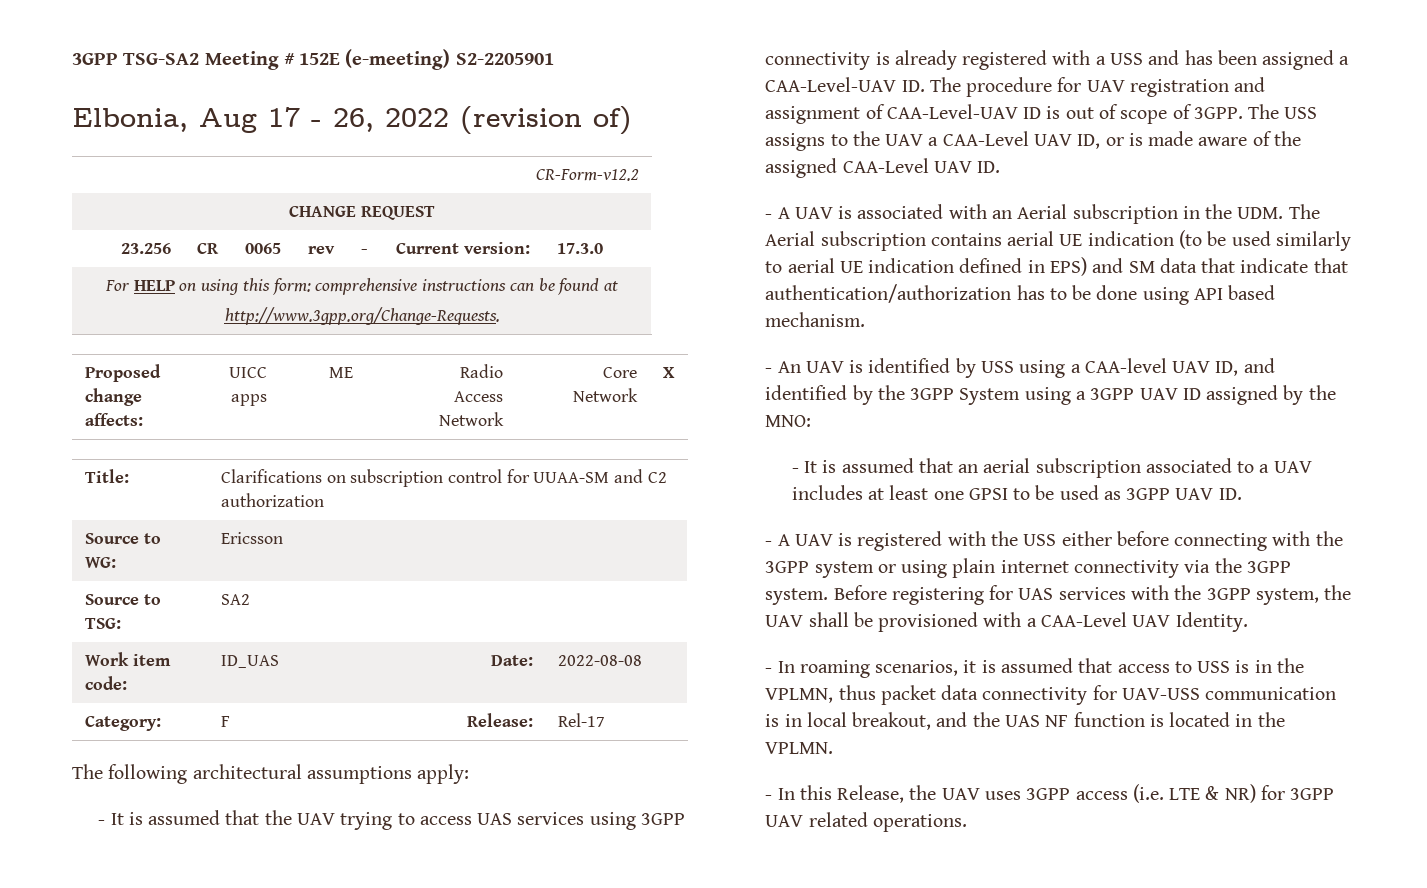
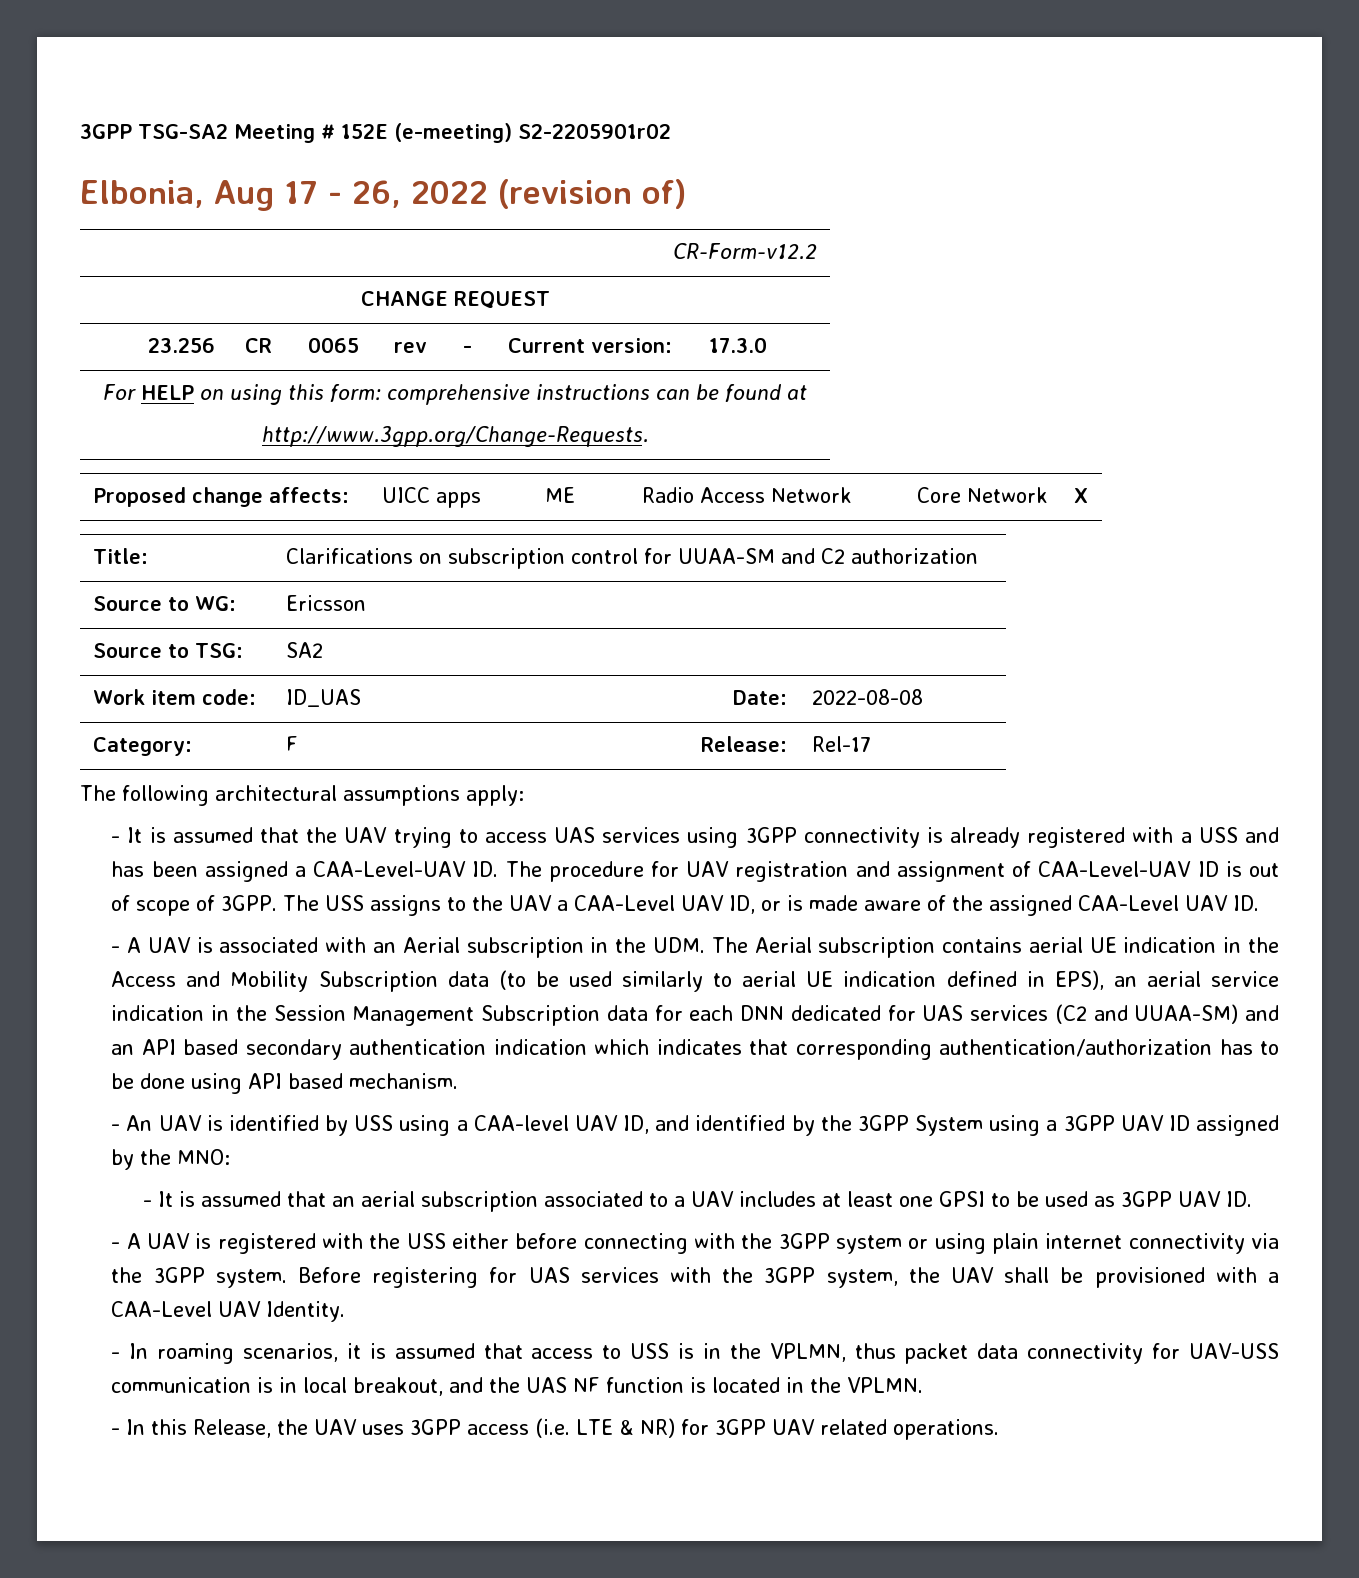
[455,53,554,65] S2-2205901 -> [518,123,671,139] S2-2205901r02
(1174, 238) none -> [1223,937,1279,953] [111,971,489,992] in the Access and Mobility Subscription data
[1050,257,1348,276] EPS) and SM data that indicate that -> [1054,970,1279,990] [111,1004,1279,1026] [111,1039,932,1060] EPS), an aerial service indication in the Session Management Subscription data for each DNN dedicated for UAS services (C2 and UUAA-SM) and an API based secondary authentication indication which indicates that corresponding

